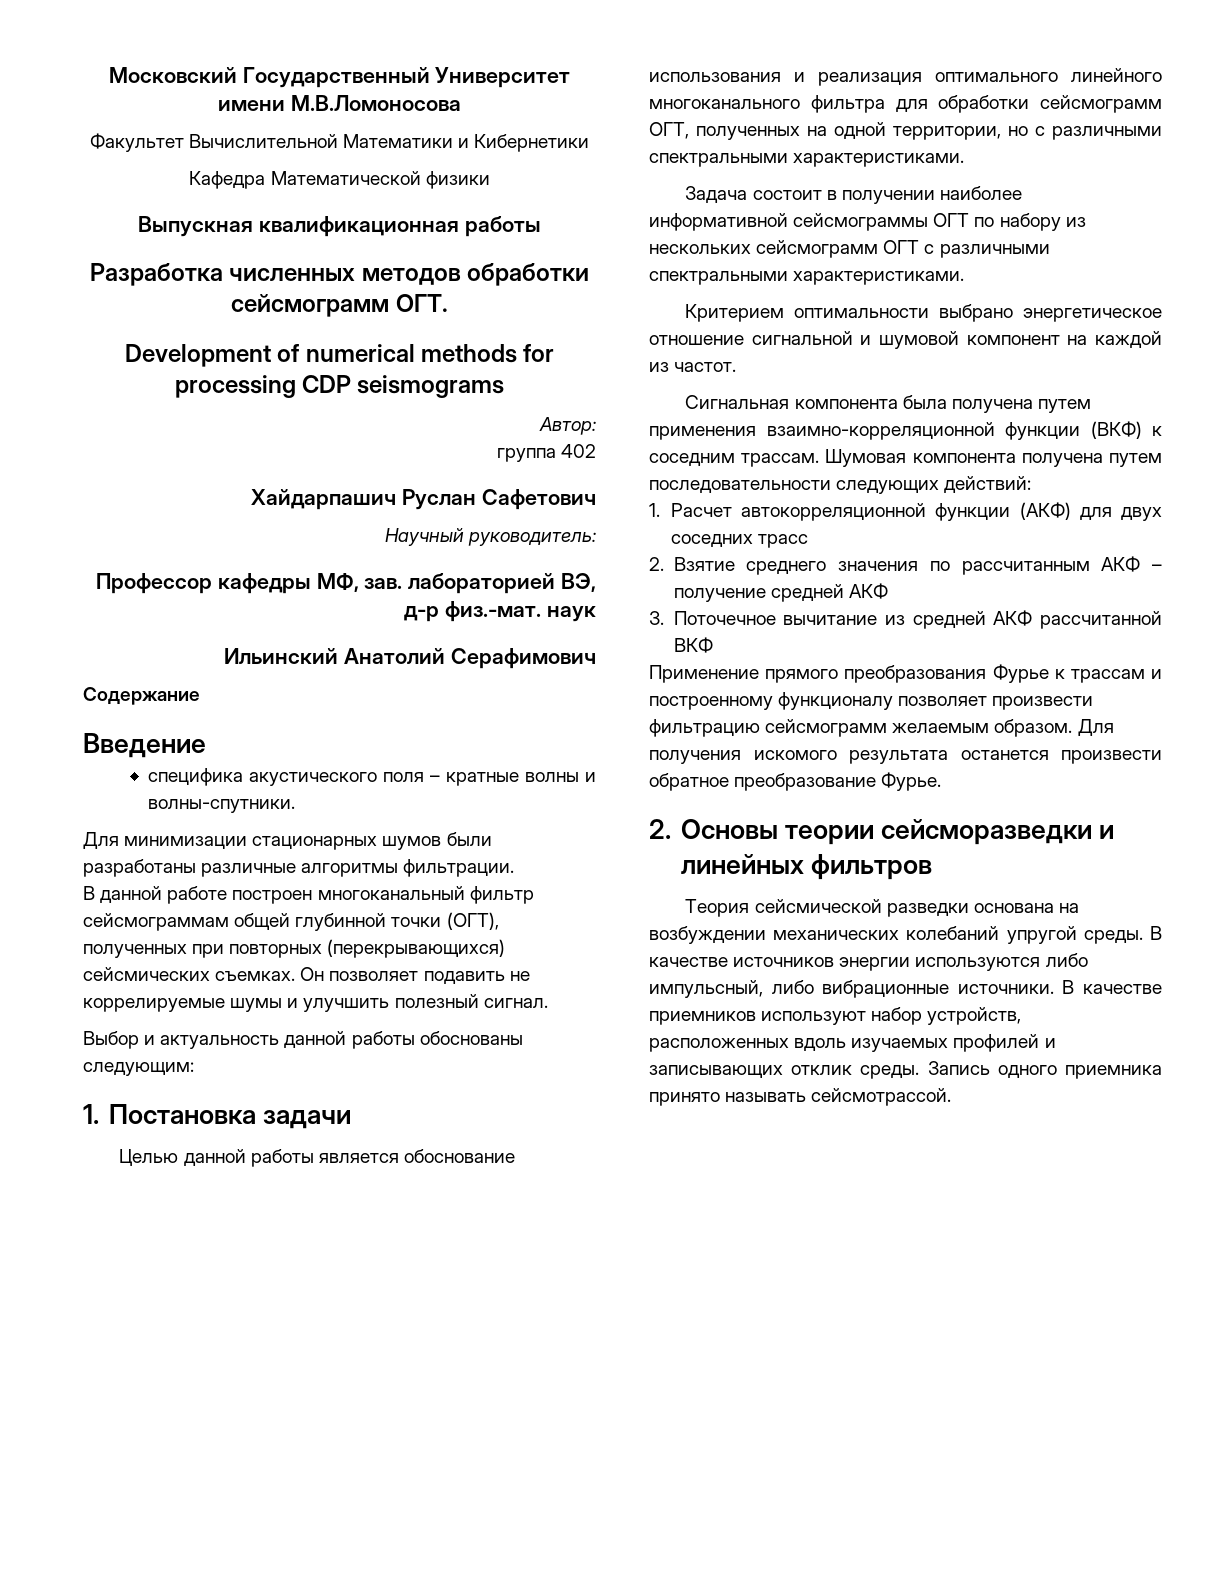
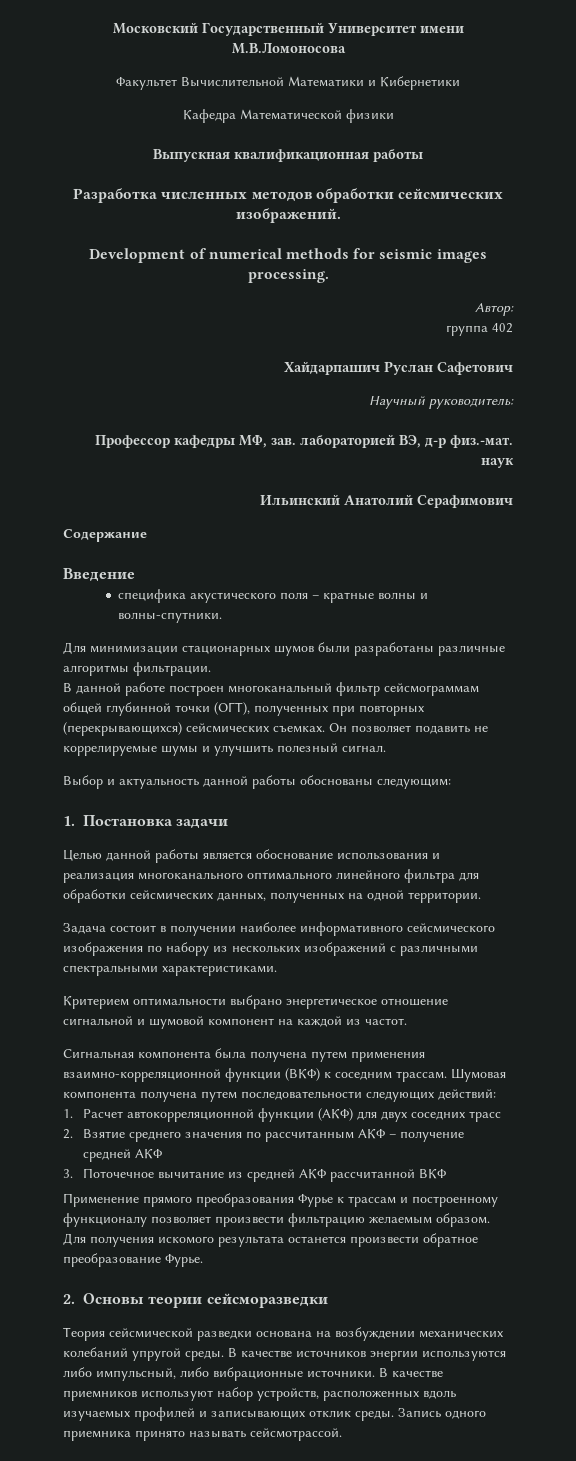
[231,294,448,317] сейсмограмм ОГТ. -> [397,188,503,199] [235,208,341,223] сейсмических изображений.
[174,375,505,398] processing CDP seismograms -> [379,249,487,263] [247,269,329,283] seismic images processing.
(922, 79) none -> [138,872,243,880] многоканального
[649,99,800,109] многоканального -> (400, 874) none
[1040,95,1162,113] [649,122,689,139] сейсмограмм ОГТ, -> [130,890,266,901] сейсмических данных,
[893,126,1162,140] [649,153,965,167] территории, но с различными спектральными характеристиками. -> [408,892,481,903] территории.
[649,213,970,231] информативной сейсмограммы ОГТ -> [300,922,495,936] [63,942,143,956] информативного сейсмического изображения
[756,240,920,258] сейсмограмм ОГТ -> [304,942,386,956] изображений
[765,719,888,737] сейсмограмм -> (365, 1220) none
[1098,825,1114,839] [680,854,932,880] и линейных фильтров -> (328, 1300) none

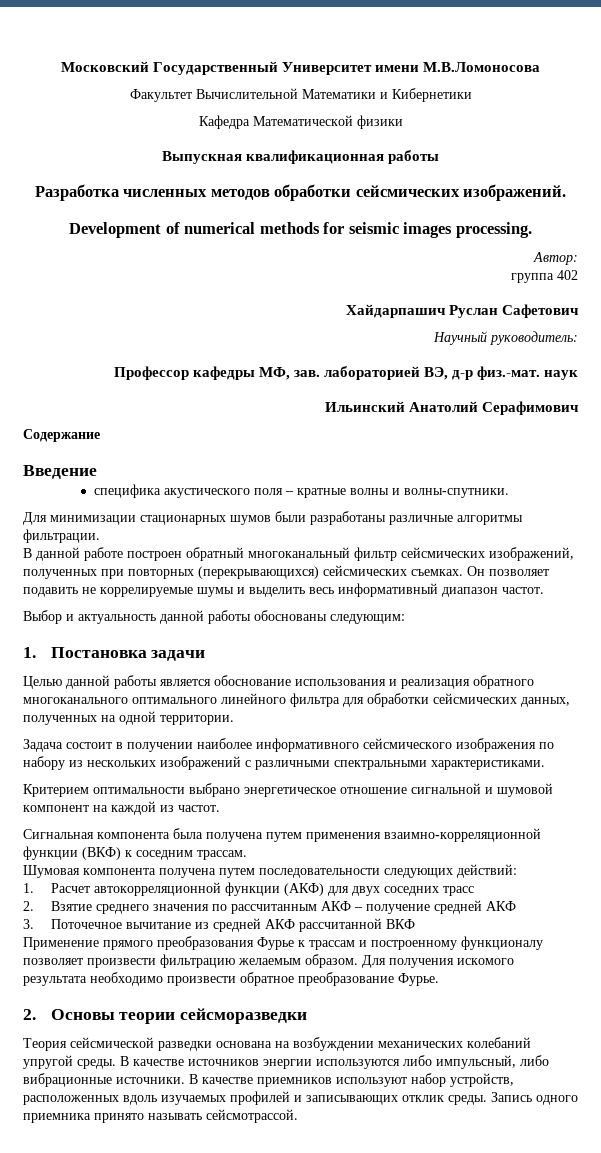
(224, 690) none -> [186,547,244,561] обратный
[384,683,479,696] [63,702,250,716] сейсмограммам общей глубинной точки (ОГТ), -> [401,547,574,561] сейсмических изображений,
[214,743,386,756] улучшить полезный сигнал. -> [249,583,544,597] выделить весь информативный диапазон частот.
(134, 877) none -> [473,675,534,689] обратного
(447, 1076) none -> (247, 855) //
[288,1236,346,1243] останется -> [90,972,163,986] необходимо

